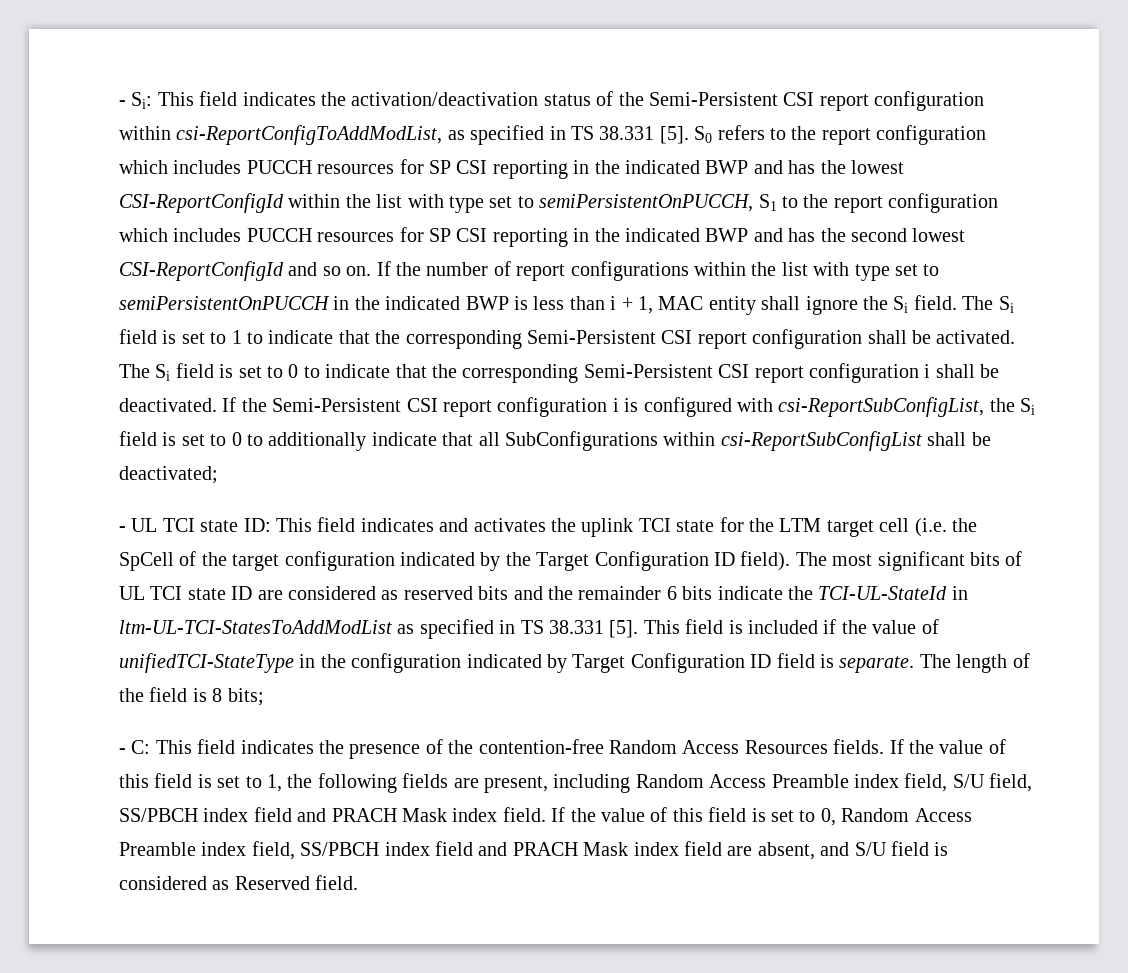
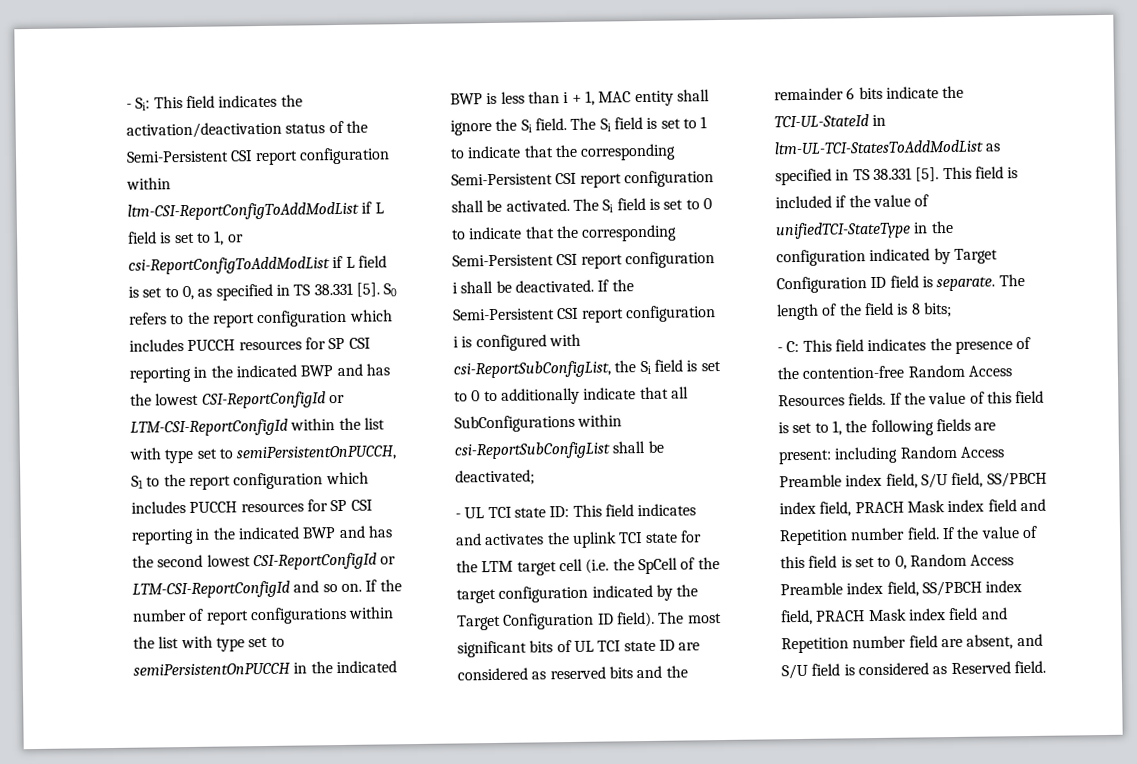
[176,125,443,145] csi-ReportConfigToAddModList, -> [127,201,384,221] [127,230,244,246] [128,255,387,275] [128,285,194,301] ltm-CSI-ReportConfigToAddModList if L field is set to 1, or csi-ReportConfigToAddModList if L field is set to 0,
(284, 203) none -> [328,394,345,404] [130,418,289,437] or LTM-CSI-ReportConfigId
(284, 271) none -> [380,556,397,565] [132,580,291,599] or LTM-CSI-ReportConfigId
[483,776,548,793] present, -> [778,449,833,465] present:
[253,807,498,822] field and PRACH Mask index -> [819,498,1046,517] [779,527,906,546] field, PRACH Mask index field and Repetition number
[434,841,722,856] field and PRACH Mask index field -> [781,607,1008,626] [781,635,938,654] field, PRACH Mask index field and Repetition number field

